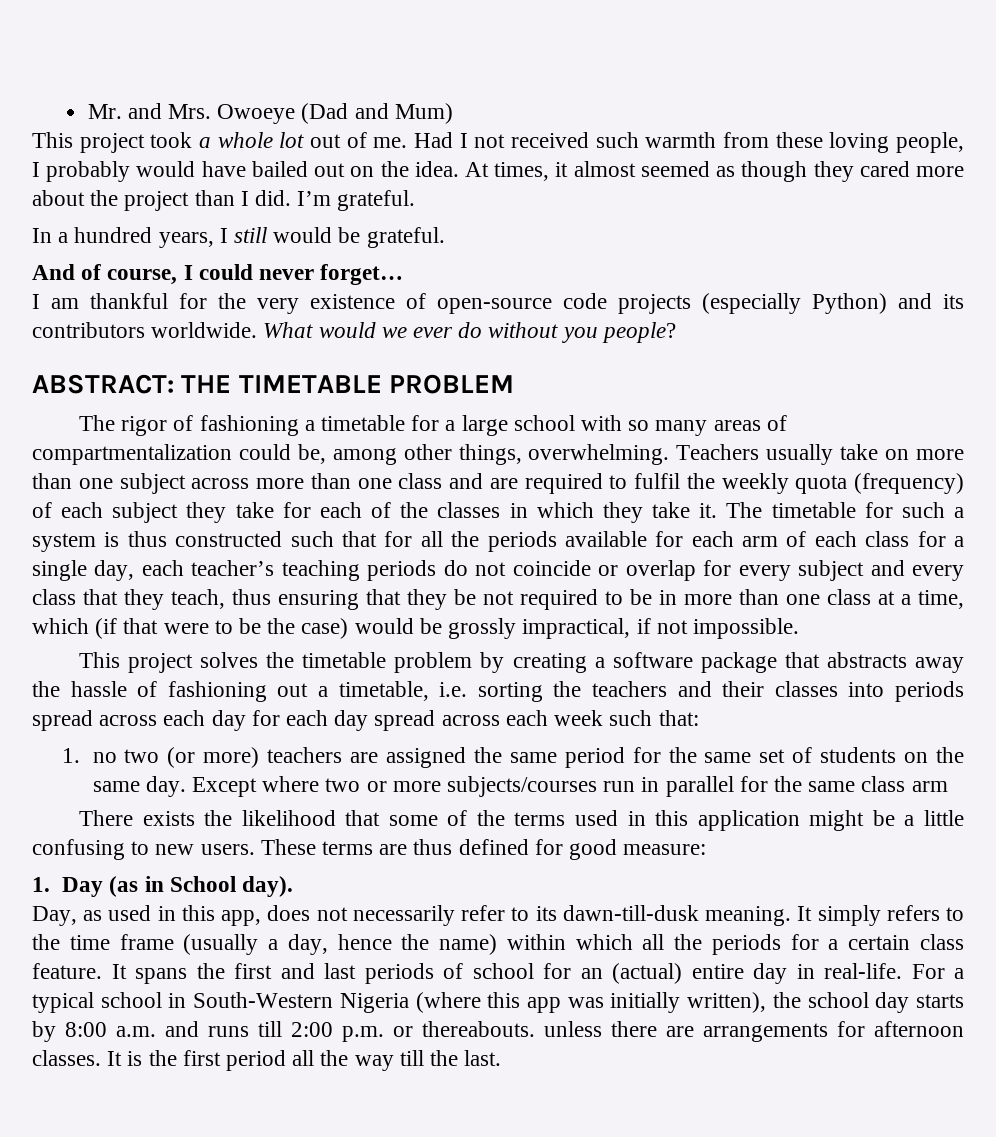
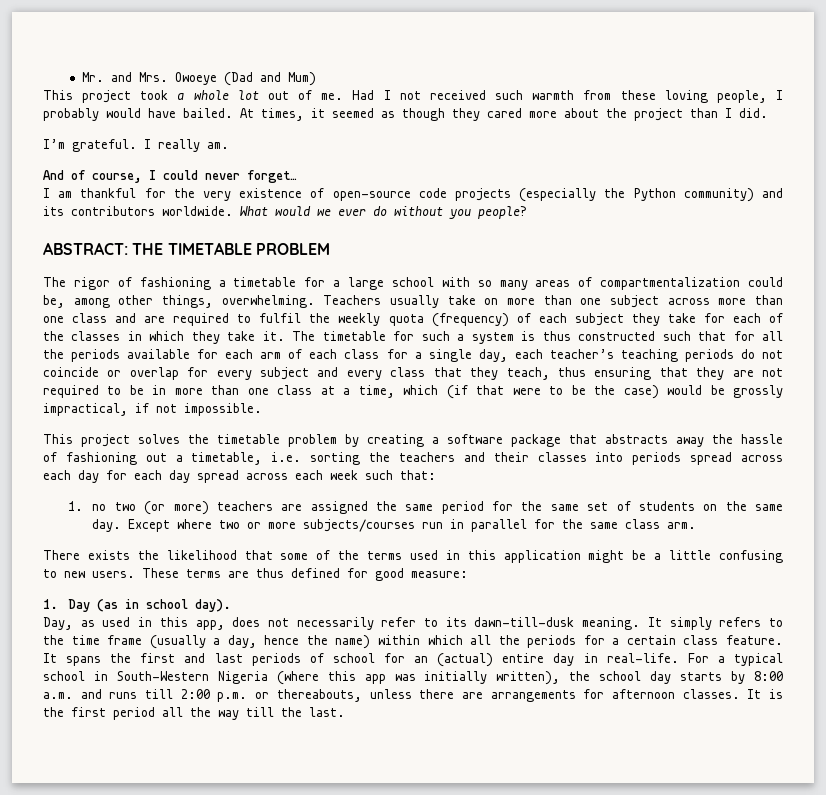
[251,161,459,177] bailed out on the idea. -> [183,108,233,118] bailed.
[573,161,636,177] almost -> (325, 113) none
(292, 198) none -> (768, 113) //
[32,227,445,248] // In a hundred years, I still would be grateful. -> [144,139,229,152] I really am.
[812,293,887,314] Python) -> [604,188,754,202] the Python community)
[454,589,476,605] be -> [732,370,754,377] are
[911,781,948,792] arm -> [667,522,697,529] arm.
[169,876,236,892] School -> [145,599,188,609] school
[422,1021,535,1037] thereabouts. -> [276,689,362,702] thereabouts,

